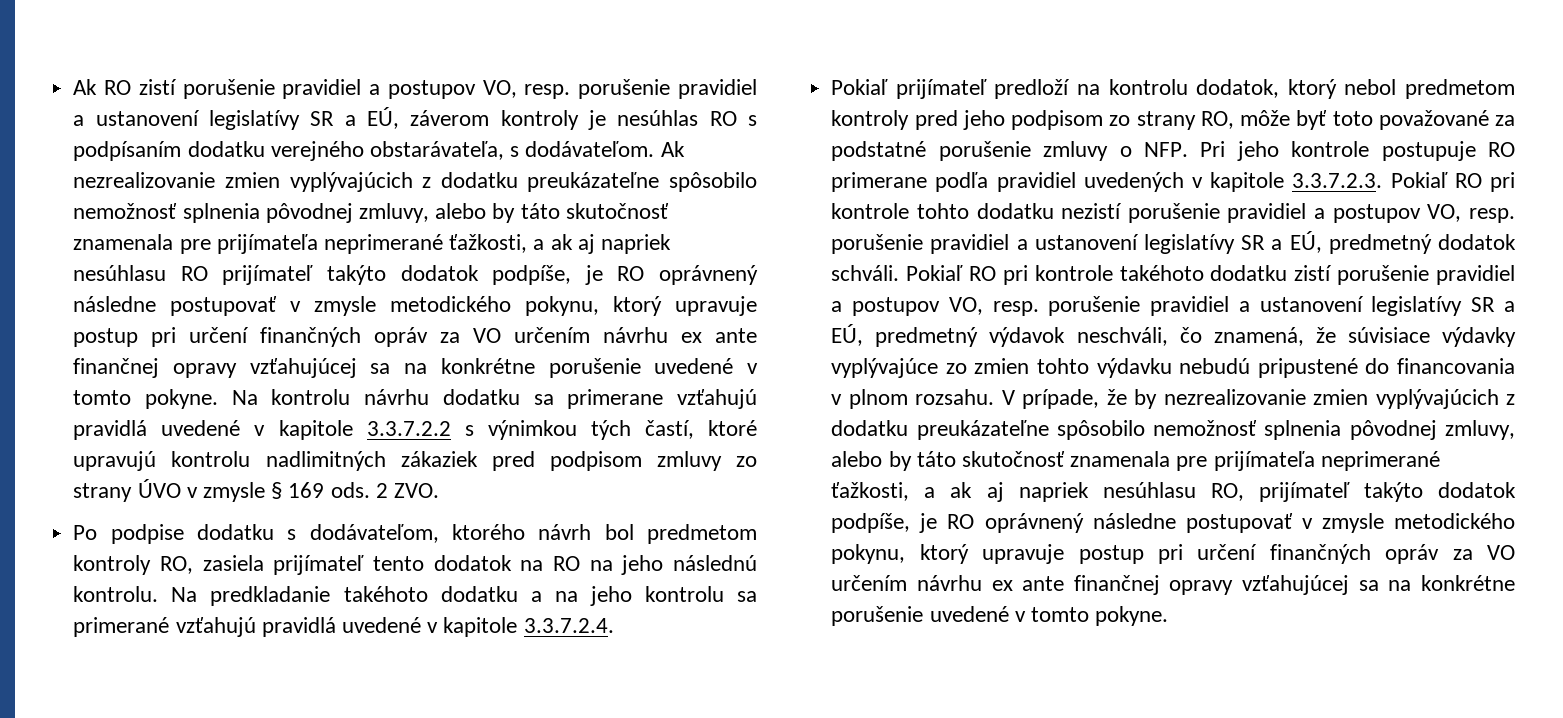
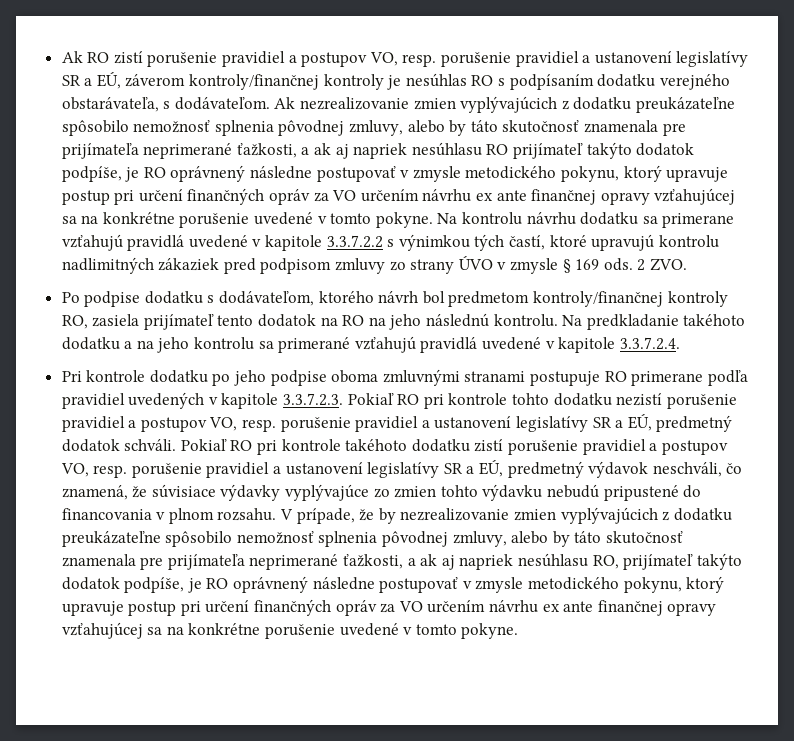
(490, 118) none -> [189,74,320,90] kontroly/finančnej
(757, 534) none -> [533,291,664,307] kontroly/finančnej
[831,79,1515,99] [831,110,1515,130] [831,141,1370,161] Pokiaľ prijímateľ predloží na kontrolu dodatok, ktorý nebol predmetom kontroly pred jeho podpisom zo strany RO, môže byť toto považované za podstatné porušenie zmluvy o NFP. Pri jeho kontrole -> [61,369,526,386] Pri kontrole dodatku po jeho podpise oboma zmluvnými stranami

